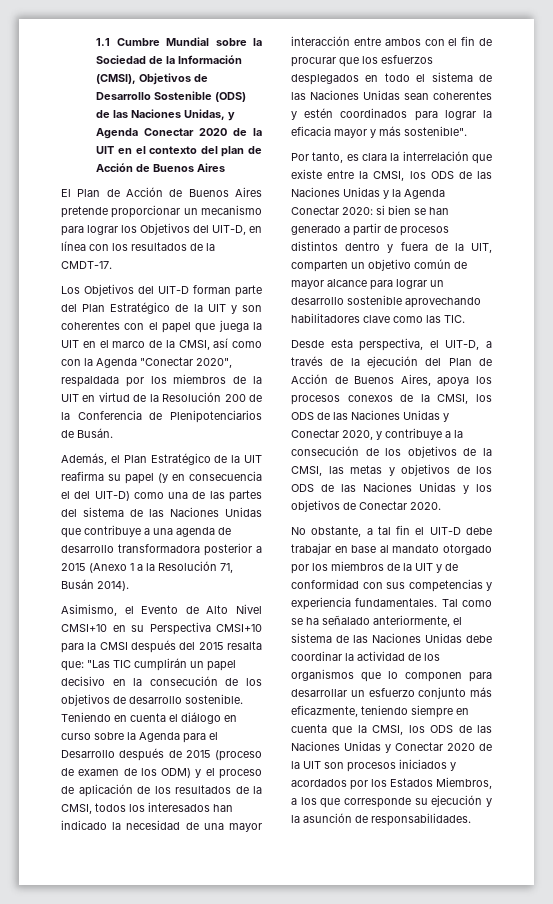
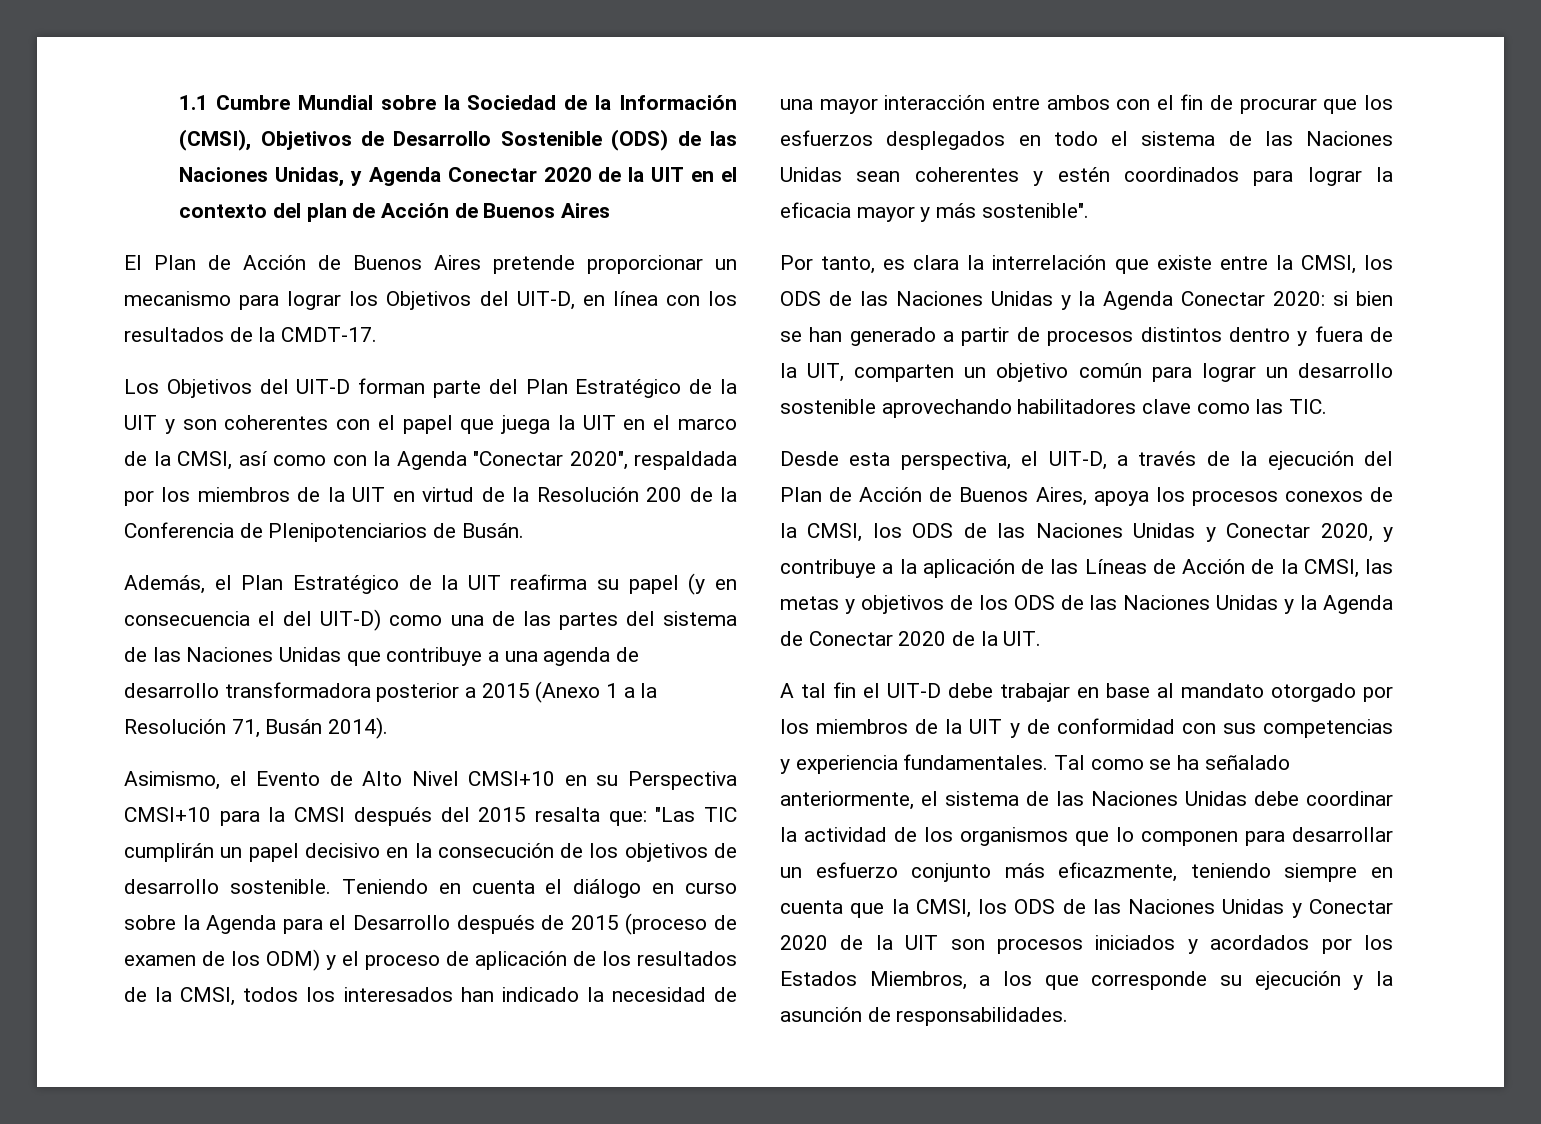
[454,261,467,269] [291,279,367,289] de mayor alcance -> (1142, 370) none
[291,446,457,458] consecución de los objetivos -> [922,559,1245,578] aplicación de las Líneas de Acción
[476,484,492,492] [291,500,441,512] [291,526,373,537] los objetivos de Conectar 2020. // No obstante, a -> [1300,595,1393,614] [780,631,1042,646] [780,683,794,698] la Agenda de Conectar 2020 de la UIT. // A

